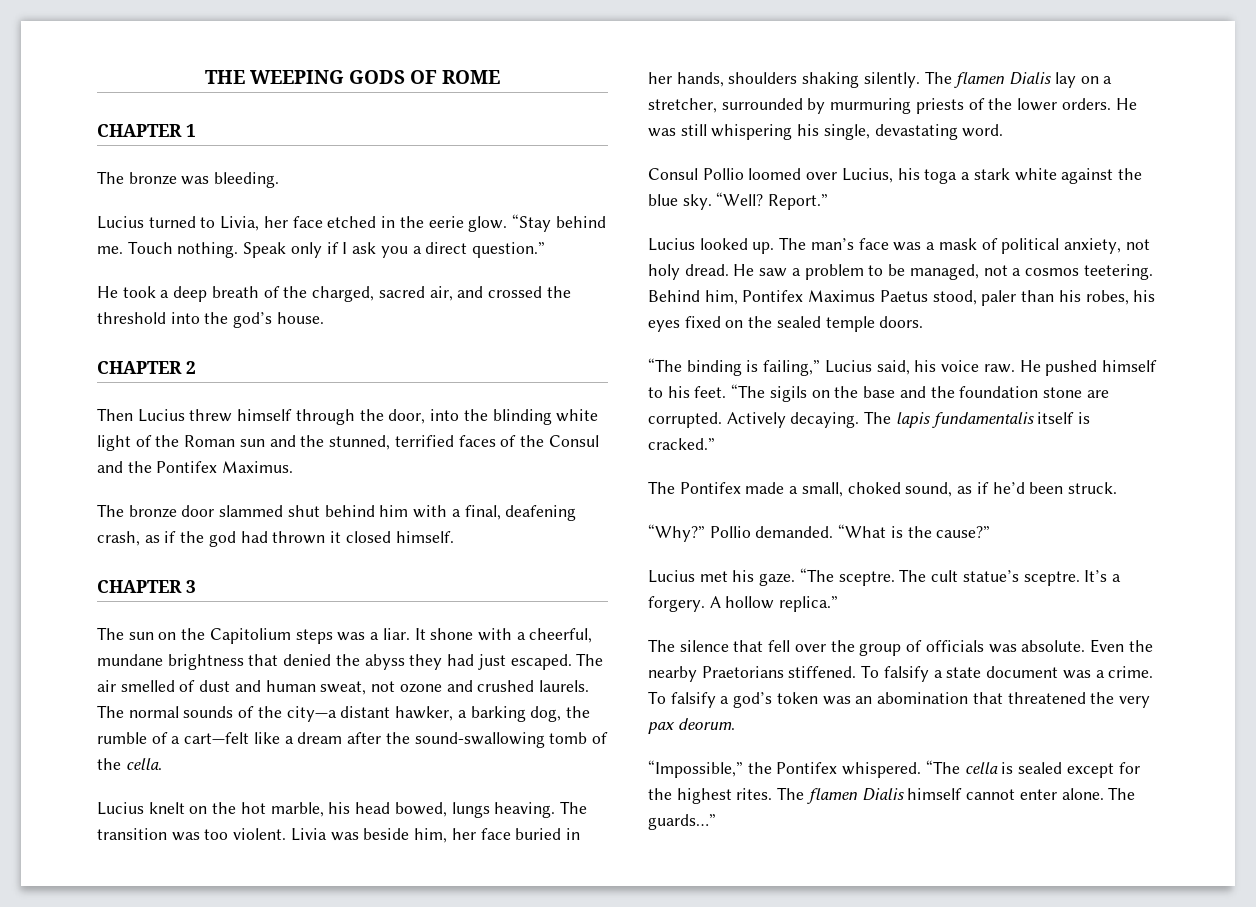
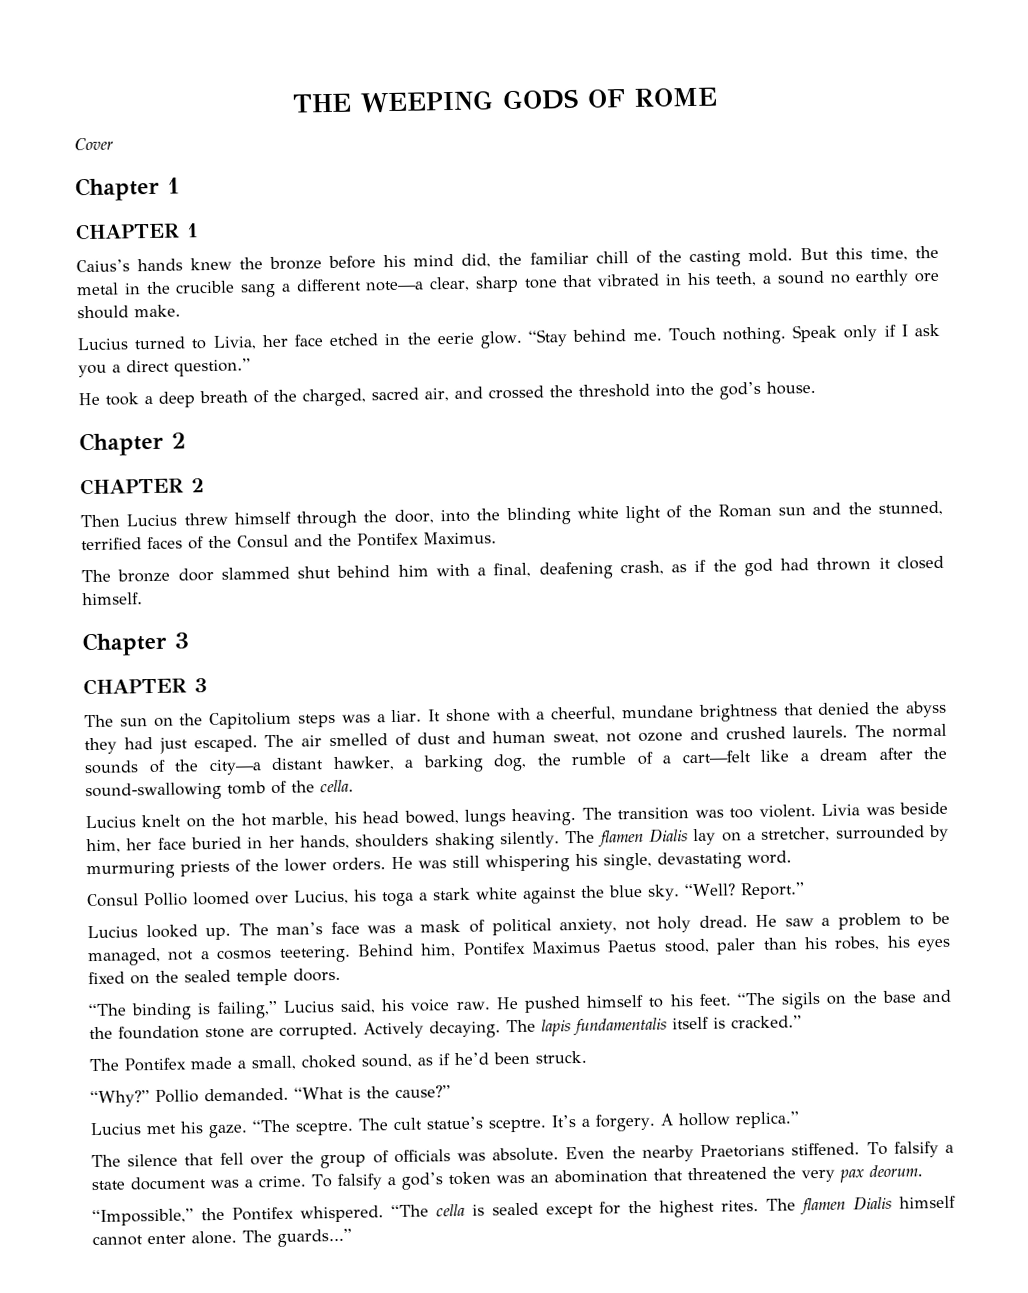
(501, 77) none -> [74,137,114,151] [75,176,180,202] // Cover // Chapter 1
[97,171,280,188] The bronze was bleeding. -> [76,245,940,273] [76,269,940,298] [77,304,181,320] Caius’s hands knew the bronze before his mind did, the familiar chill of the casting mold. But this time, the metal in the crucible sang a different note—a clear, sharp tone that vibrated in his teeth, a sound no earthly ore should make.
(324, 318) none -> [79,431,186,457] // Chapter 2
(454, 537) none -> [82,631,189,657] // Chapter 3

